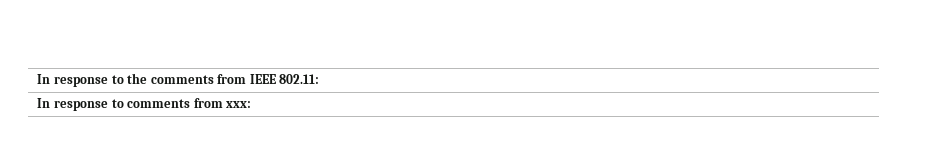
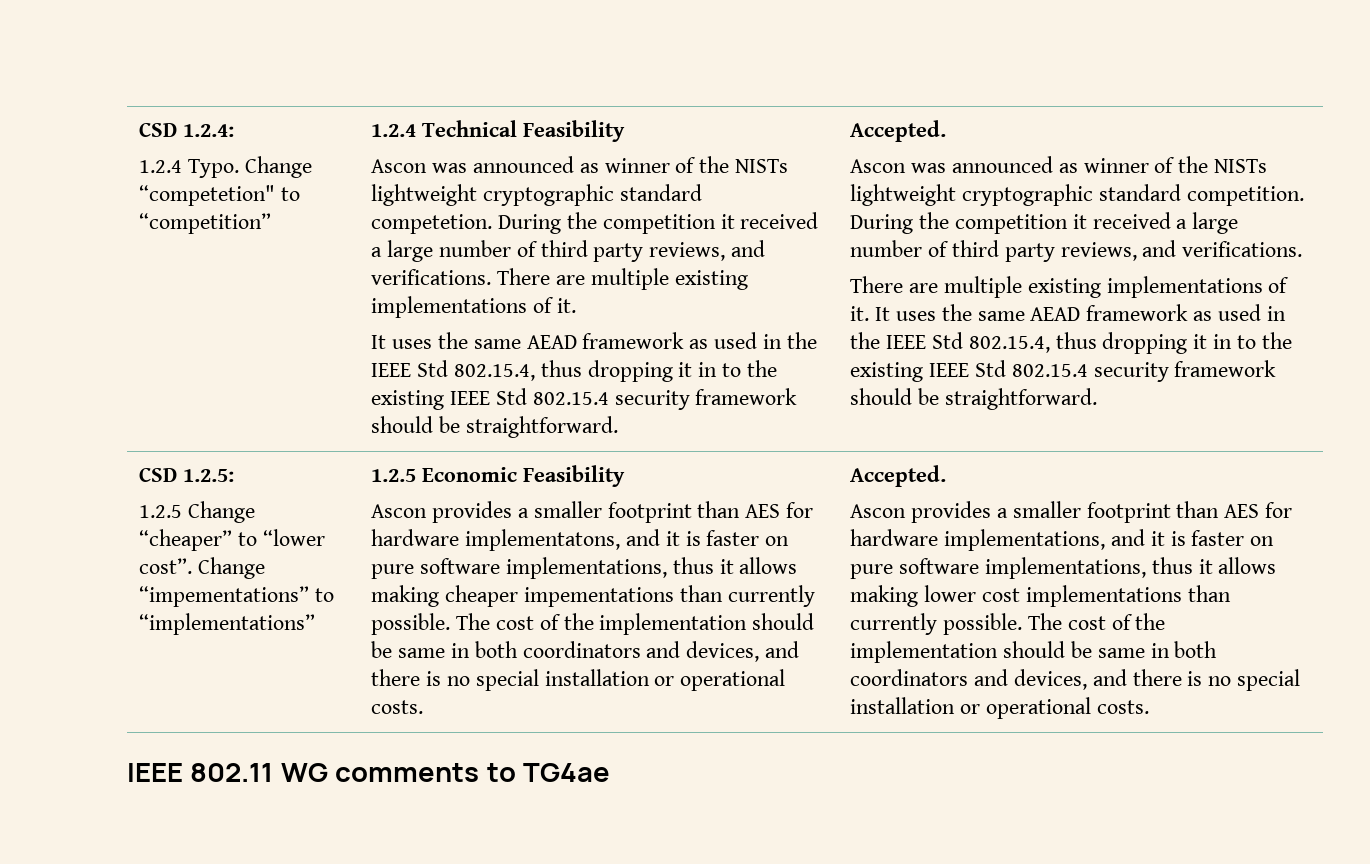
[37,73,320,87] [37,98,252,111] In response to the comments from IEEE 802.11: // In response to comments from xxx: -> [139,122,235,137] [139,156,312,178] [139,185,301,206] [139,213,272,234] [371,120,625,142] [371,156,788,173] [371,184,702,206] [371,212,819,234] [371,240,765,262] [371,268,748,290] [371,296,576,318] [371,332,817,349] [371,360,777,382] [371,388,798,410] [371,416,618,438] [850,120,947,142] [850,156,1267,173] [850,184,1304,206] [850,212,1239,234] [850,240,1303,262] [850,276,1290,298] [850,304,1286,321] [850,332,1292,354] [850,360,1277,382] [850,388,1097,410] [139,467,235,482] [139,501,256,523] [139,529,325,551] [139,557,266,579] [139,586,335,607] [139,613,316,635] [371,465,625,487] [371,501,813,523] [371,529,790,551] [371,557,798,579] [371,585,815,607] [371,613,815,635] [371,641,799,662] [371,669,786,691] [371,700,424,714] [850,465,947,487] [850,501,1292,523] [850,529,1275,551] [850,557,1277,579] [850,585,1231,607] [850,613,1166,635] [850,641,1218,663] [850,669,1300,691] [850,697,1149,719] [127,763,611,782] CSD 1.2.4: // 1.2.4 Typo. Change “competetion" to “competition” | 1.2.4 Technical Feasibility // Ascon was announced as winner of the NISTs lightweight cryptographic standard competetion. During the competition it received a large number of third party reviews, and verifications. There are multiple existing implementations of it. // It uses the same AEAD framework as used in the IEEE Std 802.15.4, thus dropping it in to the existing IEEE Std 802.15.4 security framework should be straightforward. | Accepted. // Ascon was announced as winner of the NISTs lightweight cryptographic standard competition. During the competition it received a large number of third party reviews, and verifications. // There are multiple existing implementations of it. It uses the same AEAD framework as used in the IEEE Std 802.15.4, thus dropping it in to the existing IEEE Std 802.15.4 security framework should be straightforward. // CSD 1.2.5: // 1.2.5 Change “cheaper” to “lower cost”. Change “impementations” to “implementations” | 1.2.5 Economic Feasibility // Ascon provides a smaller footprint than AES for hardware implementatons, and it is faster on pure software implementations, thus it allows making cheaper impementations than currently possible. The cost of the implementation should be same in both coordinators and devices, and there is no special installation or operational costs. | Accepted. // Ascon provides a smaller footprint than AES for hardware implementations, and it is faster on pure software implementations, thus it allows making lower cost implementations than currently possible. The cost of the implementation should be same in both coordinators and devices, and there is no special installation or operational costs. // IEEE 802.11 WG comments to TG4ae

